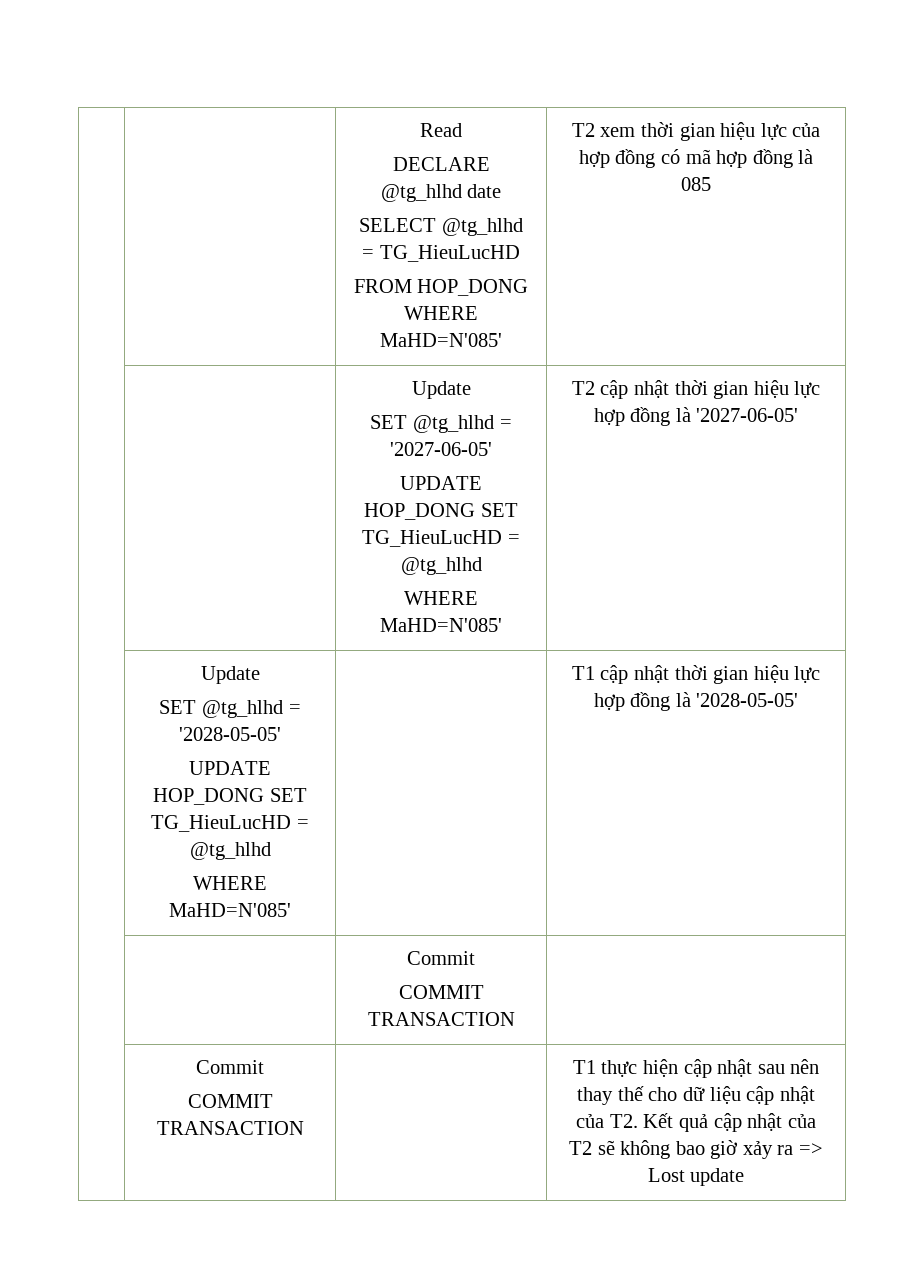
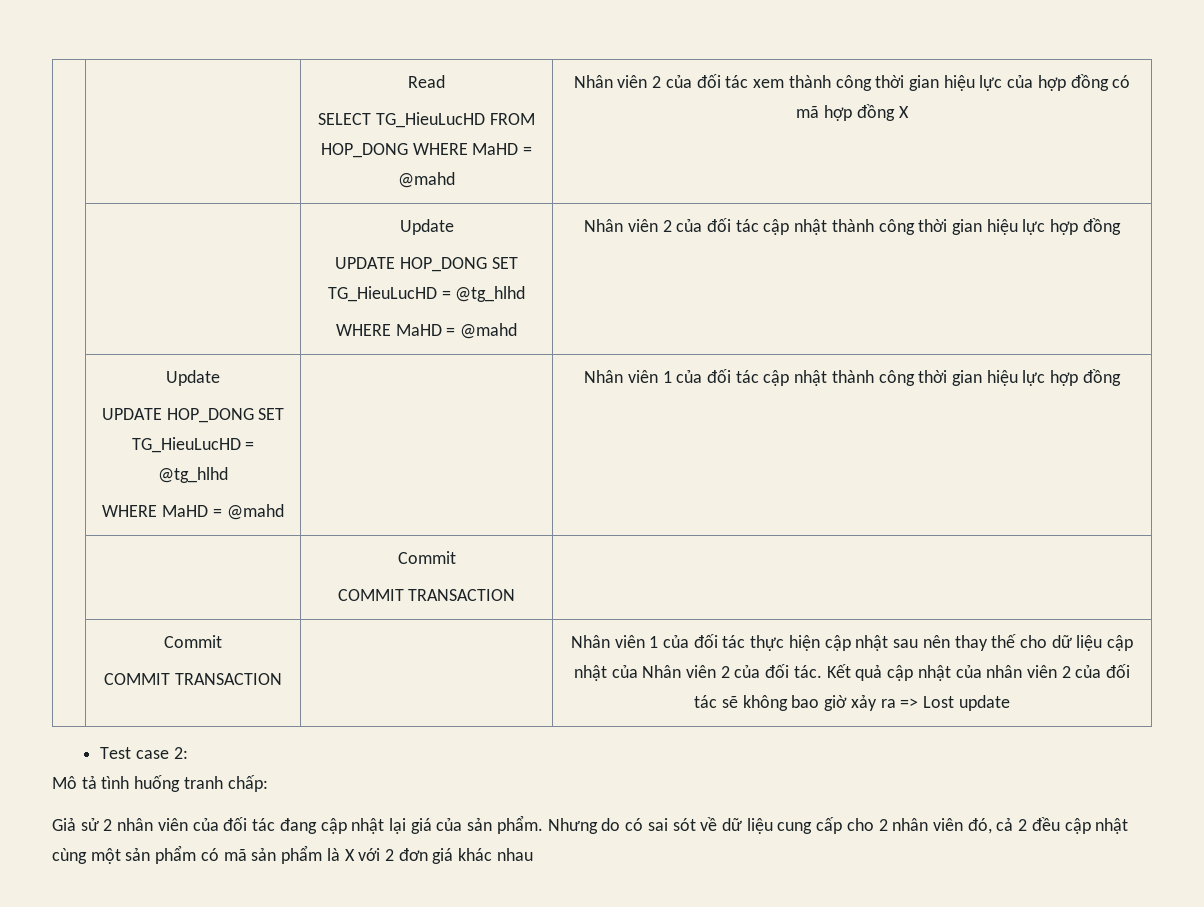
[392,157,490,171] [380,184,502,202] // DECLARE @tg_hlhd date -> (445, 81) none
[441,218,523,236] [362,245,520,262] @tg_hlhd = TG_HieuLucHD // -> [376,112,485,128] TG_HieuLucHD
[380,333,502,347] [571,123,636,137] MaHD=N'085' | T2 xem -> [472,143,533,155] [398,172,455,188] [573,74,872,91] MaHD = @mahd | Nhân viên 2 của đối tác xem thành công
[798,149,814,164] [680,177,711,191] [411,381,471,399] [370,415,512,433] [390,442,492,456] [400,476,482,490] [364,503,518,520] [362,530,520,547] [400,557,482,575] [404,591,478,605] [380,618,502,632] [571,380,821,399] [593,407,799,426] [200,666,260,684] [159,700,301,718] [179,727,281,741] [189,761,271,775] [153,788,307,805] [151,815,309,832] [189,842,271,860] [193,876,267,890] [169,903,291,917] [571,665,821,684] [593,692,799,711] là 085 // | | Update // SET @tg_hlhd = '2027-06-05' // UPDATE HOP_DONG SET TG_HieuLucHD = @tg_hlhd // WHERE MaHD=N'085' | T2 cập nhật thời gian hiệu lực hợp đồng là '2027-06-05' // | Update // SET @tg_hlhd = '2028-05-05' // UPDATE HOP_DONG SET TG_HieuLucHD = @tg_hlhd // WHERE MaHD=N'085' | | T1 cập nhật thời gian hiệu lực hợp đồng là '2028-05-05' -> [898,106,909,118] [399,219,454,235] [335,257,518,272] [327,286,526,302] [335,323,518,339] [584,218,1121,235] [166,370,220,386] [101,408,285,423] [131,437,255,453] [158,467,228,483] [102,504,284,520] [584,369,1121,386] X // | | Update // UPDATE HOP_DONG SET TG_HieuLucHD = @tg_hlhd // WHERE MaHD = @mahd | Nhân viên 2 của đối tác cập nhật thành công thời gian hiệu lực hợp đồng // | Update // UPDATE HOP_DONG SET TG_HieuLucHD = @tg_hlhd // WHERE MaHD = @mahd | | Nhân viên 1 của đối tác cập nhật thành công thời gian hiệu lực hợp đồng
[572,1060,596,1074] T1 -> [570,634,746,648] Nhân viên 1 của đối tác
[609,1114,638,1128] T2. -> [642,664,822,678] Nhân viên 2 của đối tác.
[569,1141,593,1155] T2 -> [986,664,1131,678] [694,695,718,708] nhân viên 2 của đối tác
(745, 1177) none -> [100,747,188,759] [52,775,268,792] [52,815,1129,834] [52,845,533,864] // Test case 2: // Mô tả tình huống tranh chấp: // Giả sử 2 nhân viên của đối tác đang cập nhật lại giá của sản phẩm. Nhưng do có sai sót về dữ liệu cung cấp cho 2 nhân viên đó, cả 2 đều cập nhật cùng một sản phẩm có mã sản phẩm là X với 2 đơn giá khác nhau

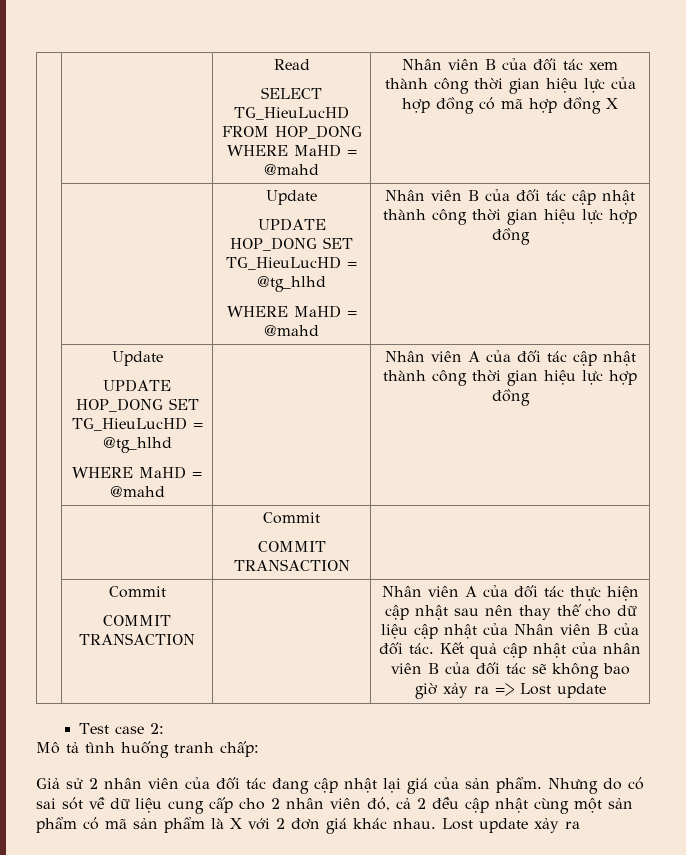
[652,76,662,88] 2 -> [485,59,496,70] B
[662,220,672,232] 2 -> [468,190,479,201] B
[662,371,672,383] 1 -> [467,351,480,362] A
[649,636,659,648] 1 -> [464,586,477,597] A
[720,666,730,678] 2 -> [597,624,608,635] B
[1061,666,1071,678] 2 -> [427,663,439,674] B
[496,848,533,861] nhau -> [393,818,580,833] nhau. Lost update xảy ra

